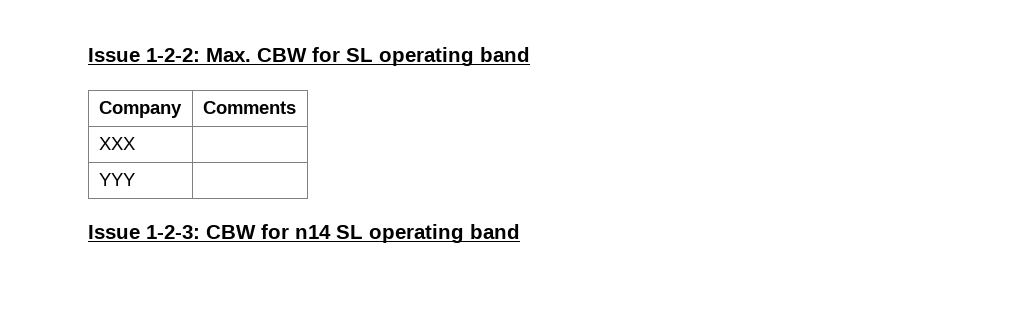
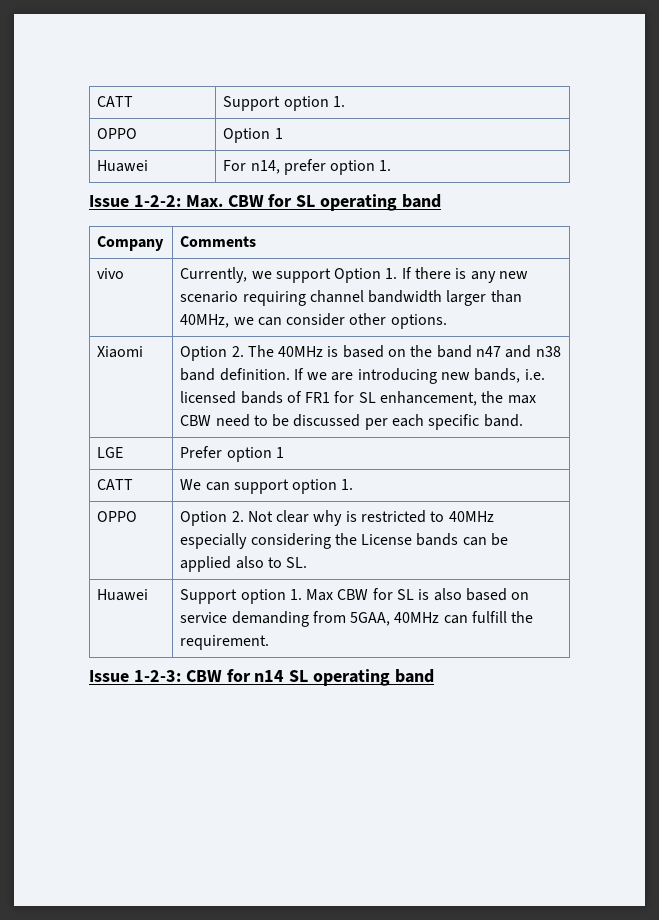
(88, 55) none -> [97,96,134,107] [223,96,345,111] [97,128,138,139] [223,128,283,143] [97,160,149,172] [223,159,392,175] CATT | Support option 1. // OPPO | Option 1 // Huawei | For n14, prefer option 1. //
[98,137,135,150] [98,173,135,186] XXX | // YYY | -> [97,268,125,279] [180,267,529,283] [180,290,522,306] [180,313,447,329] [97,346,144,358] [180,345,561,361] [180,368,545,384] [180,391,536,406] [180,414,523,430] [97,447,124,458] [180,446,284,462] [97,479,134,490] [180,479,354,494] [97,511,138,522] [180,510,494,526] [180,533,509,549] [180,556,308,572] [97,589,149,601] [180,588,530,604] [180,611,534,627] [180,635,270,650] vivo | Currently, we support Option 1. If there is any new scenario requiring channel bandwidth larger than 40MHz, we can consider other options. // Xiaomi | Option 2. The 40MHz is based on the band n47 and n38 band definition. If we are introducing new bands, i.e. licensed bands of FR1 for SL enhancement, the max CBW need to be discussed per each specific band. // LGE | Prefer option 1 // CATT | We can support option 1. // OPPO | Option 2. Not clear why is restricted to 40MHz especially considering the License bands can be applied also to SL. // Huawei | Support option 1. Max CBW for SL is also based on service demanding from 5GAA, 40MHz can fulfill the requirement.

